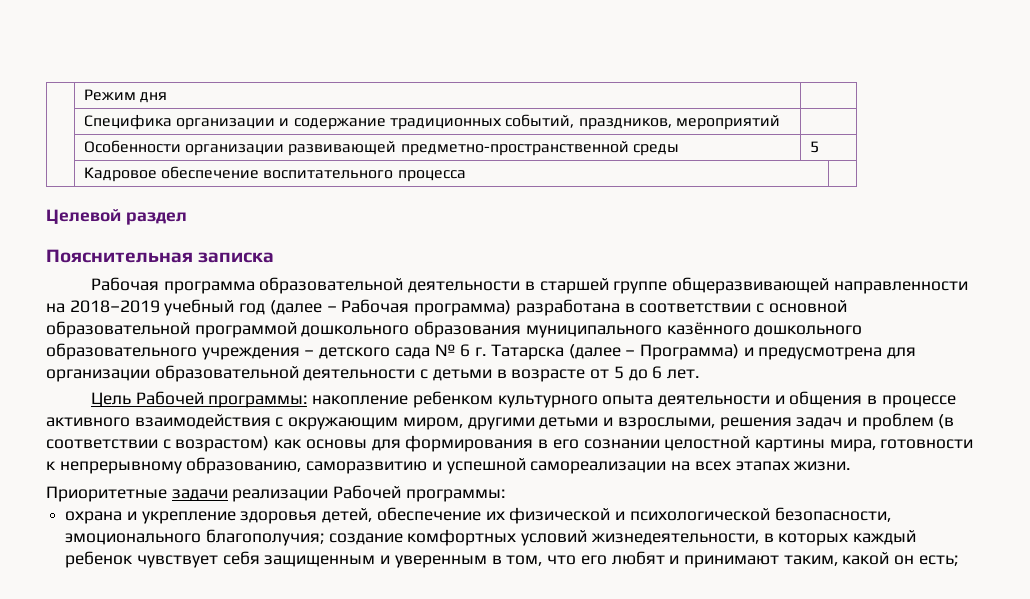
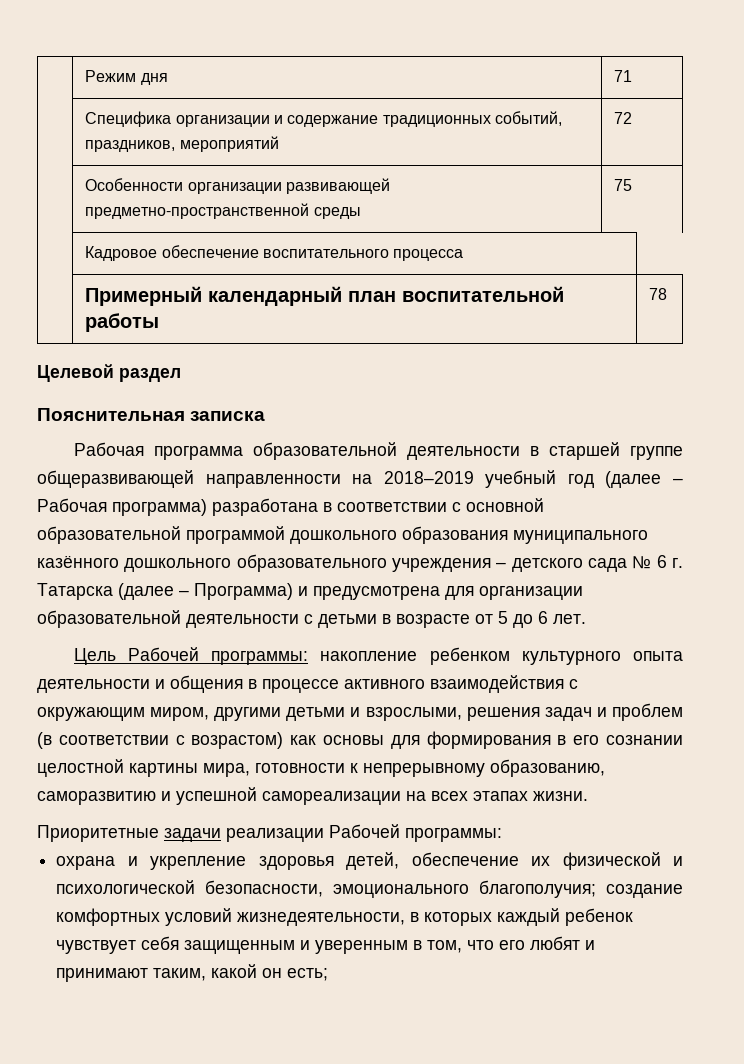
(168, 97) none -> [614,70,633,82] 71
(781, 122) none -> [614,112,633,124] 72
[809,141,819,153] 5 -> [614,179,633,191] 75
(466, 176) | -> [85,286,565,306] [85,313,160,332] [649,288,668,300] // | Примерный календарный план воспитательной работы | 78

